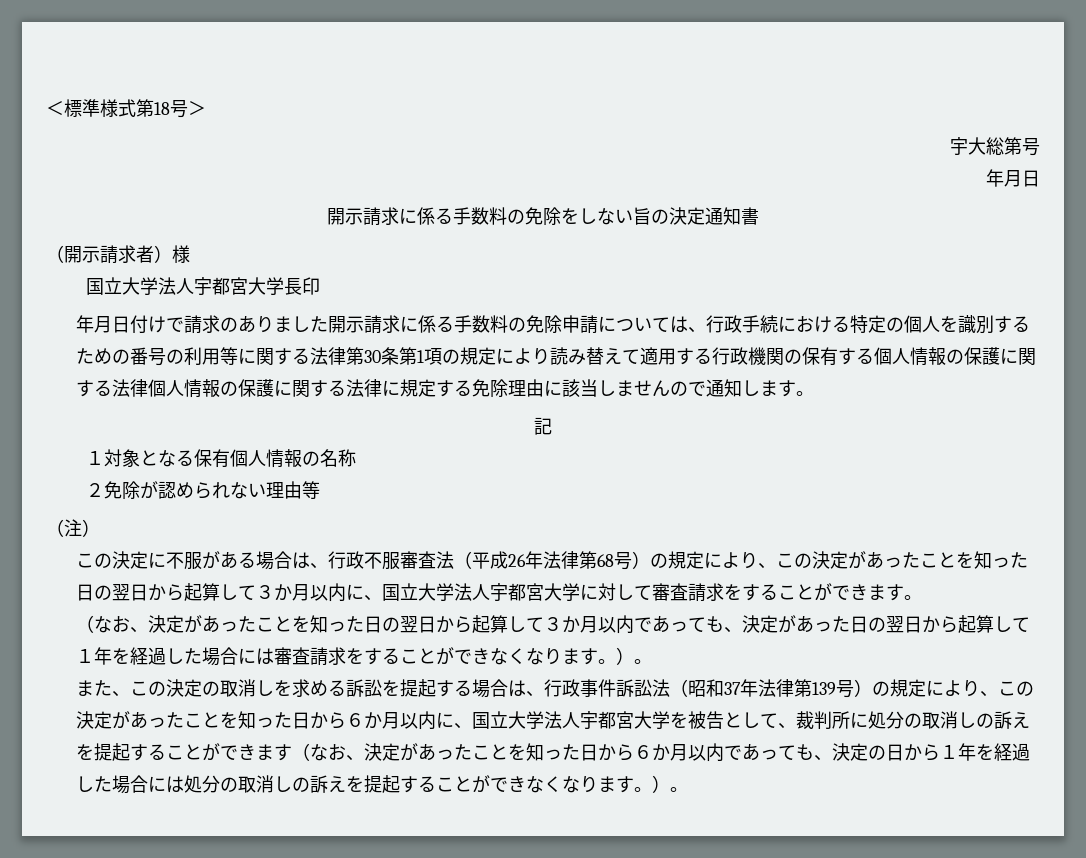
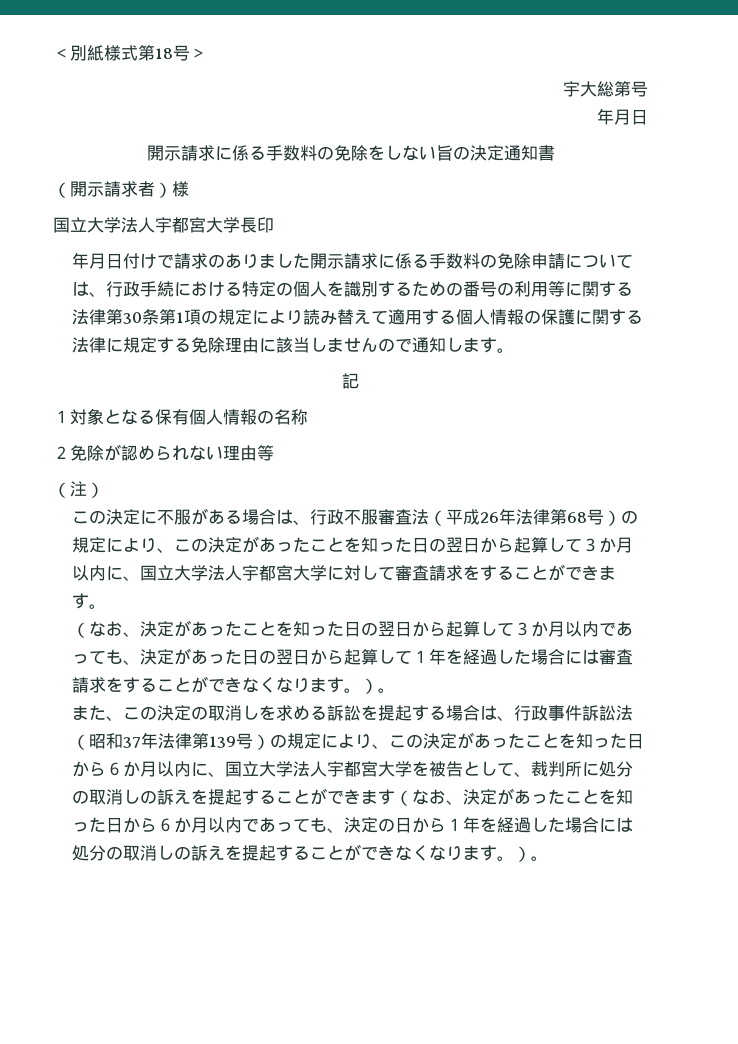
[64,99,100,117] 標準 -> [70,45,104,61] 別紙
[711,347,1036,366] [75,379,148,397] 行政機関の保有する個人情報の保護に関する法律 -> (456, 317) none

